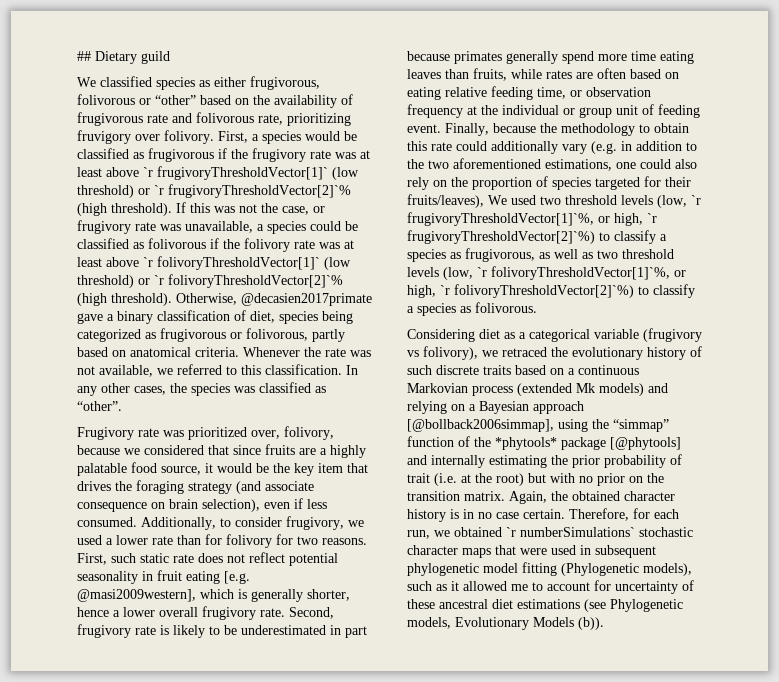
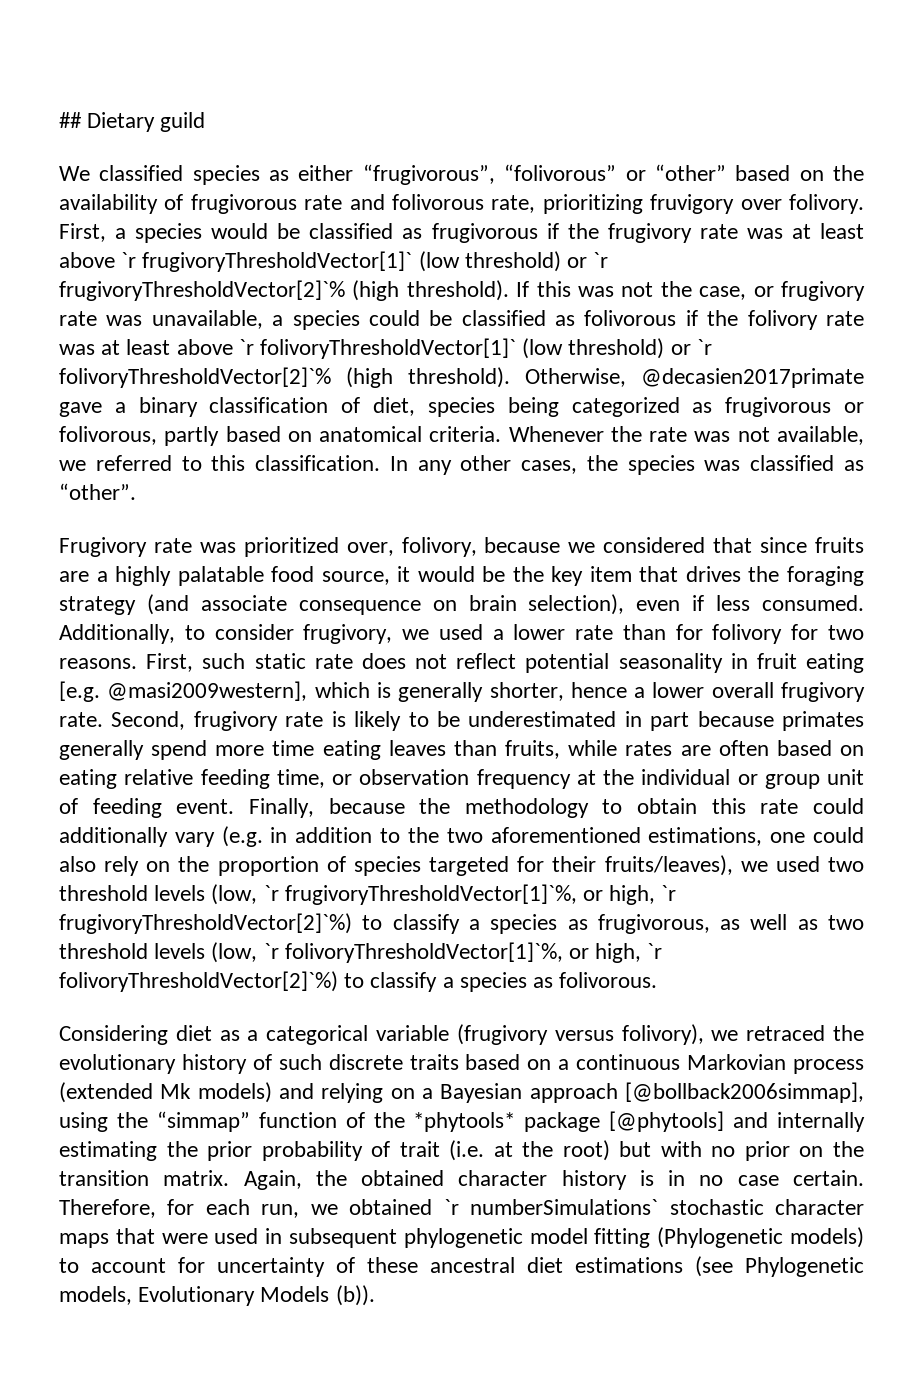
[250,76,320,90] [77,94,135,105] frugivorous, folivorous -> [362,164,617,185] “frugivorous”, “folivorous”
[488,195,507,205] We -> [740,861,768,872] we
[407,350,419,357] vs -> [554,1030,614,1041] versus
[643,563,692,576] [407,581,528,591] models), such as it allowed me -> [789,1227,864,1248] models)

